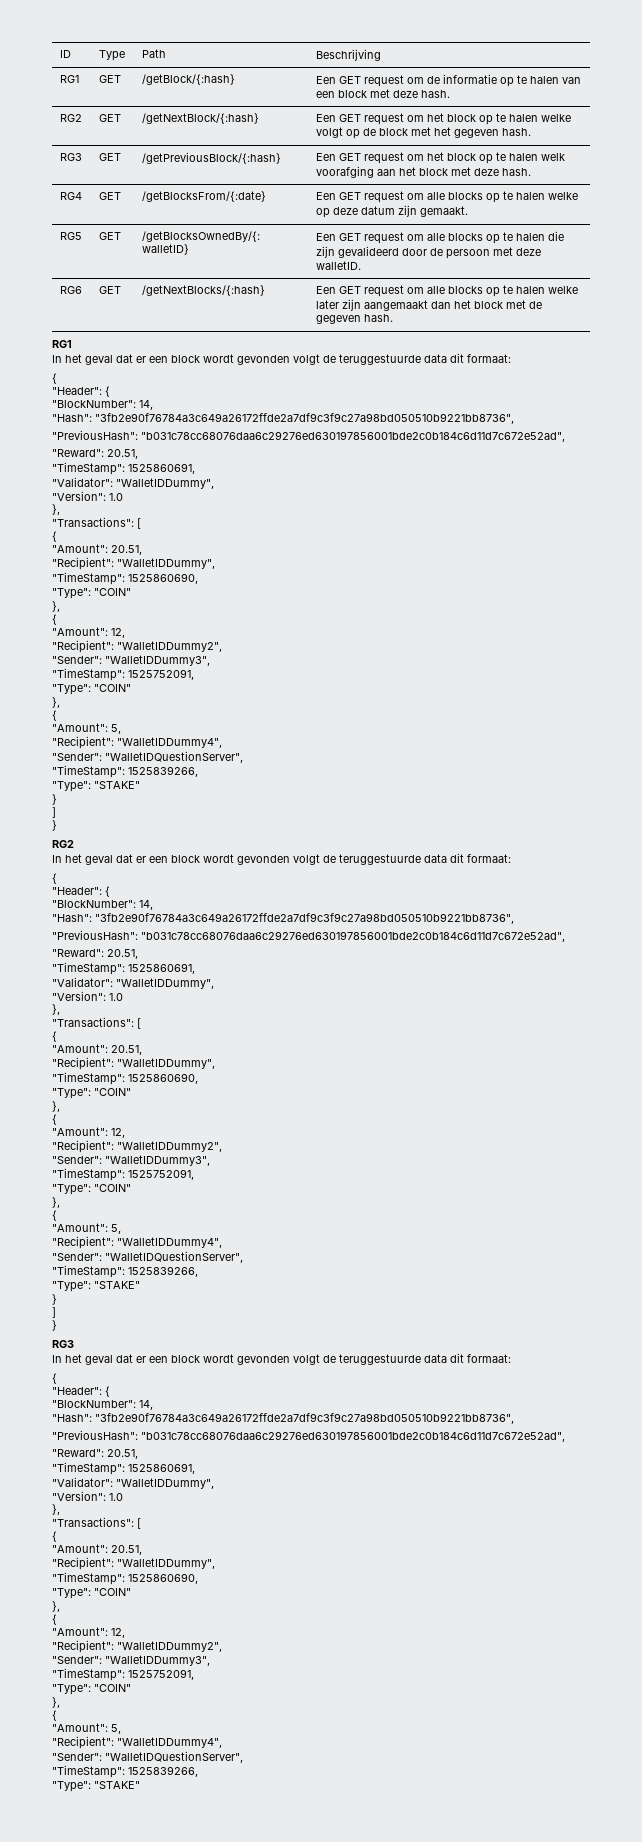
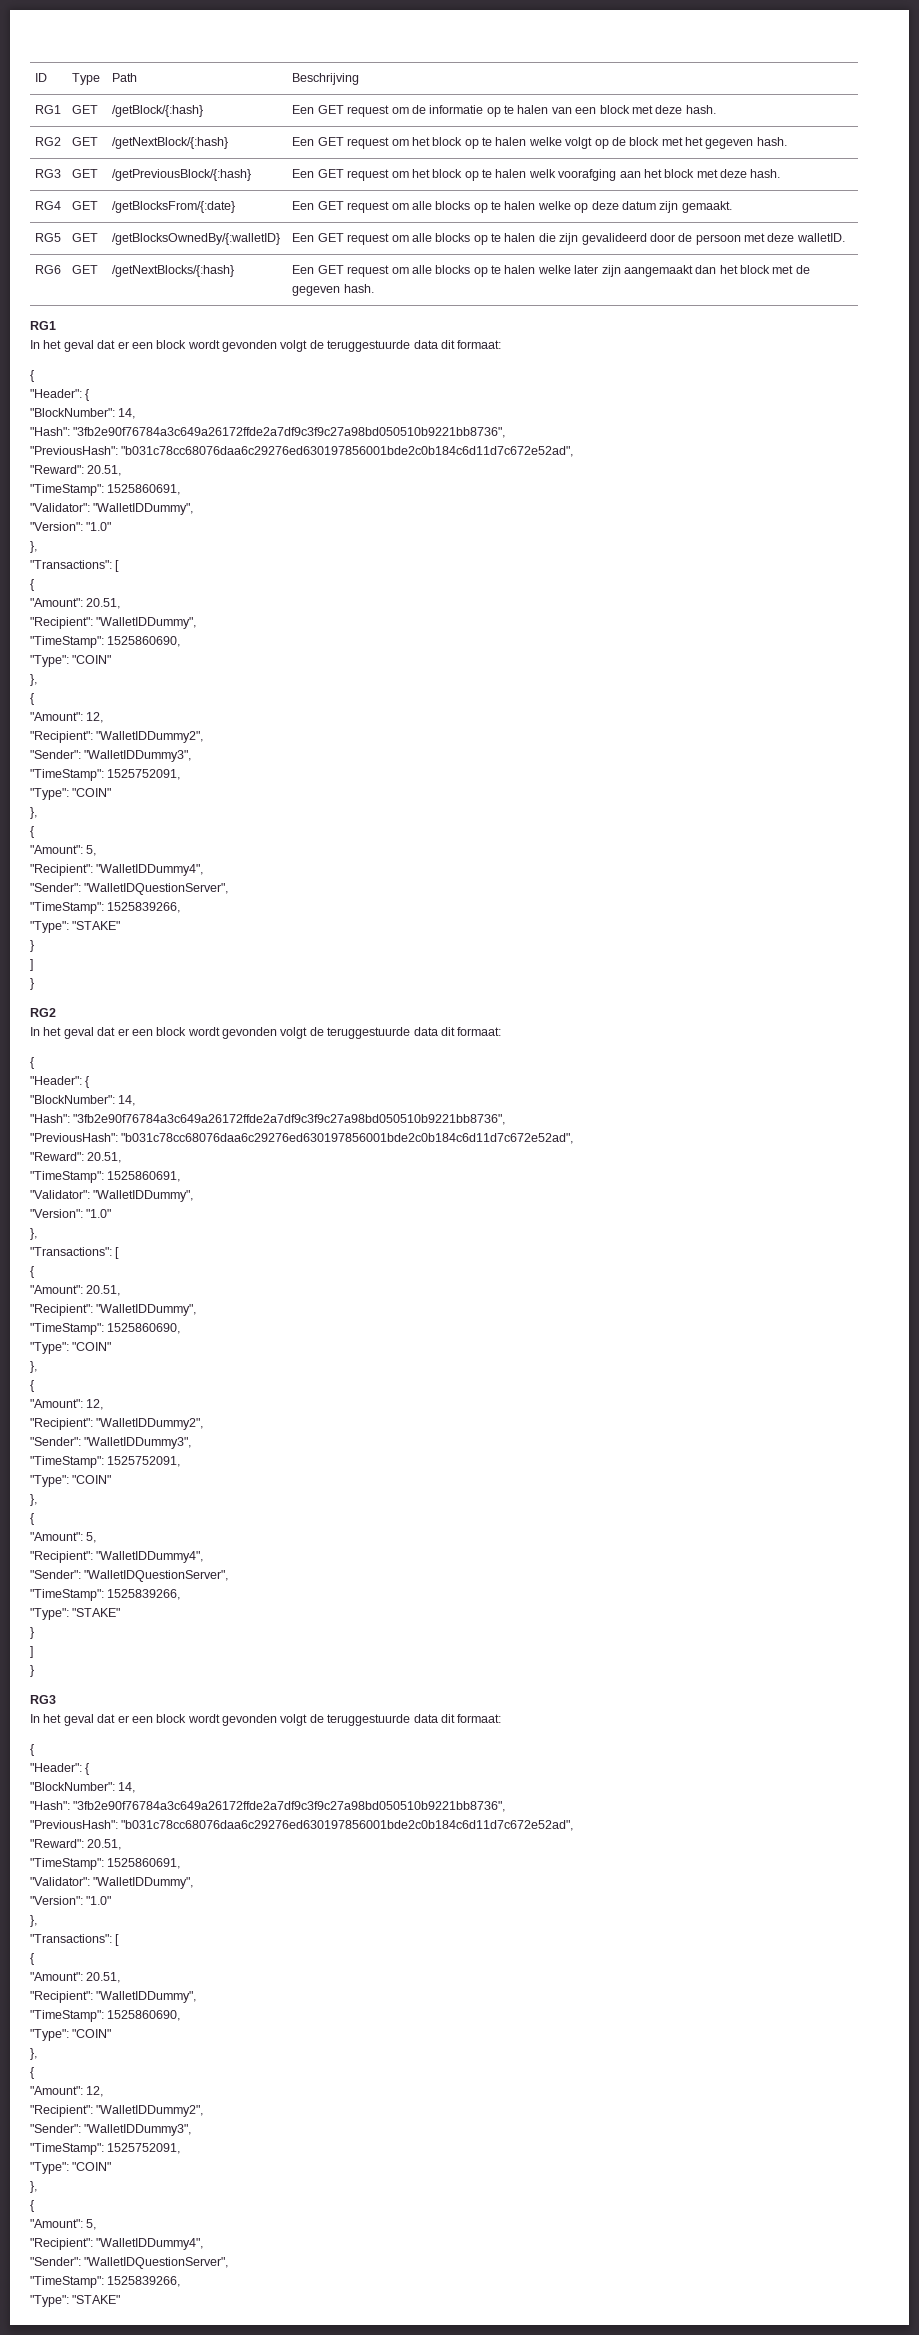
[109,493,123,501] 1.0 -> [86,522,112,531] "1.0"
[109,993,123,1001] 1.0 -> [86,1209,112,1218] "1.0"
[109,1493,123,1501] 1.0 -> [86,1896,112,1905] "1.0"

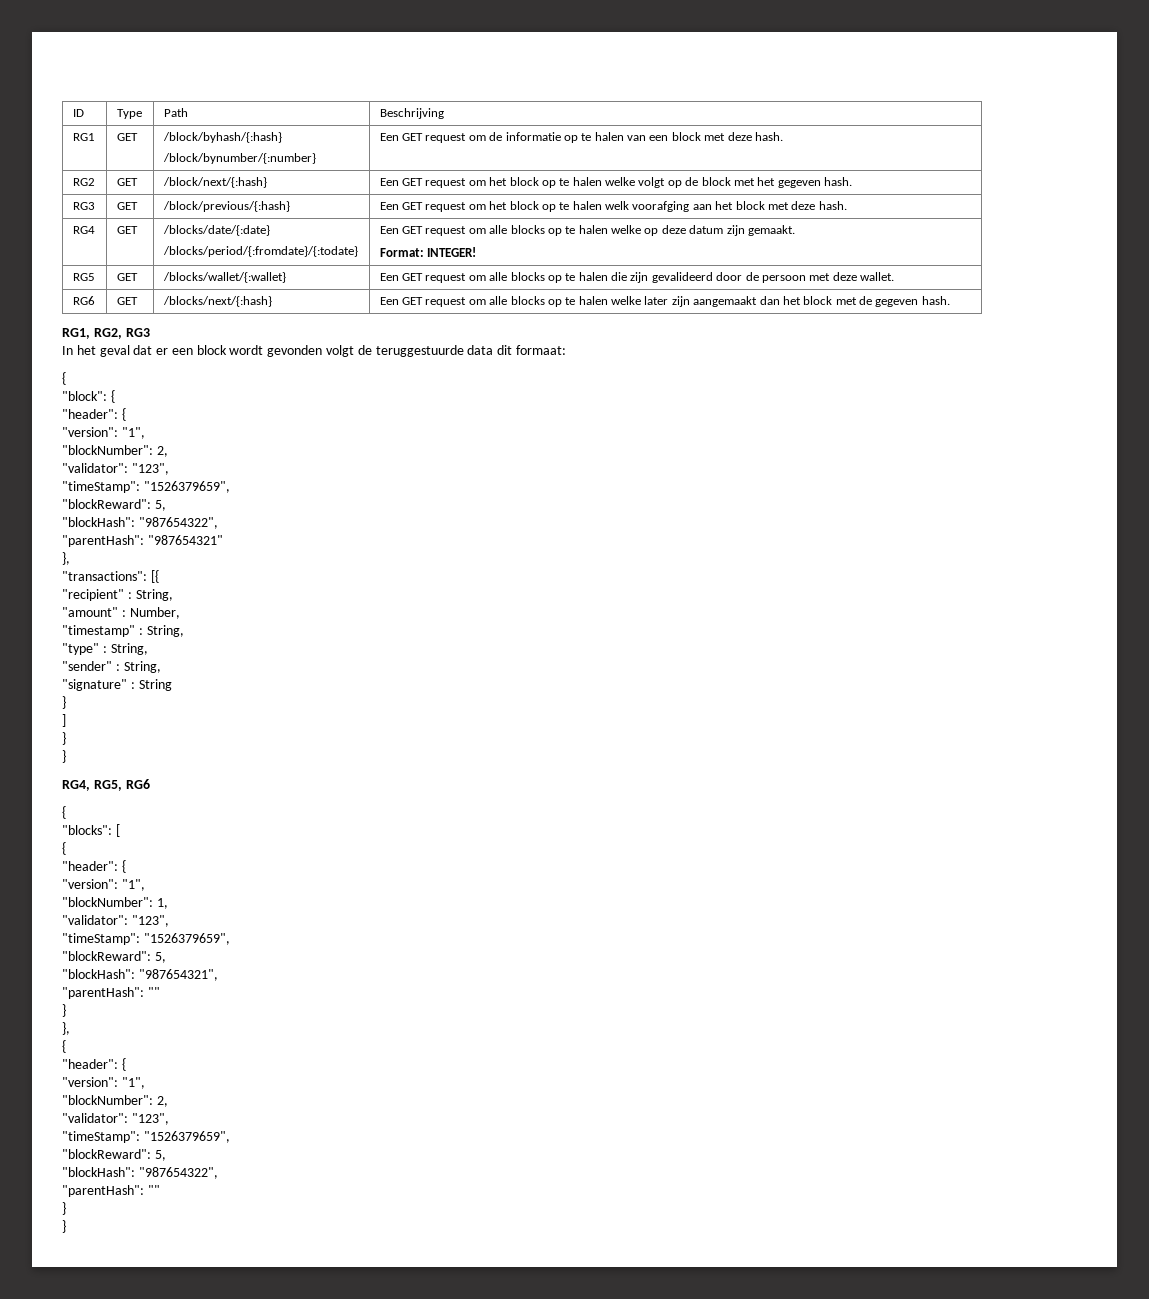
[112,105,204,117] /getBlock/{:hash} -> [162,132,282,143] [162,153,316,164] /block/byhash/{:hash} // /block/bynumber/{:number}
[112,137,229,149] /getNextBlock/{:hash} -> [162,177,267,188] /block/next/{:hash}
[112,169,252,181] /getPreviousBlock/{:hash} -> [162,201,290,212] /block/previous/{:hash}
[112,201,236,213] /getBlocksFrom/{:date} -> [162,225,270,236] [162,246,358,257] /blocks/date/{:date} // /blocks/period/{:fromdate}/{:todate}
(732, 207) none -> [379,247,477,257] // Format: INTEGER!
[112,233,281,245] /getBlocksOwnedBy/{:walletID} -> [162,272,286,283] /blocks/wallet/{:wallet}
[796,233,845,242] walletID. -> [860,272,895,281] wallet.
[112,265,235,277] /getNextBlocks/{:hash} -> [162,296,272,307] /blocks/next/{:hash}
[30,321,56,330] [30,340,502,352] [30,370,34,382] [30,389,90,401] [30,408,136,419] [30,427,506,438] [30,446,574,457] [30,465,122,476] [30,484,181,496] [30,503,194,515] [30,522,112,531] [30,541,37,553] [30,560,120,572] [30,579,34,591] [30,598,121,609] [30,617,197,629] [30,636,181,648] [30,655,112,667] [30,674,37,686] [30,693,34,705] [30,712,104,723] [30,731,204,743] [30,750,192,762] [30,769,181,781] [30,788,112,800] [30,807,37,819] [30,826,34,838] [30,845,97,856] [30,864,204,876] [30,883,229,895] [30,902,181,914] [30,921,121,933] [30,940,34,952] [30,959,33,971] [30,978,34,990] [30,1008,56,1017] [30,1027,502,1039] [30,1057,34,1069] [30,1076,90,1088] [30,1095,136,1106] [30,1114,506,1125] [30,1133,574,1144] [30,1152,122,1163] [30,1171,181,1183] [30,1190,194,1202] [30,1209,112,1218] [30,1228,37,1240] [30,1247,120,1259] [30,1266,34,1278] [30,1285,121,1296] [30,1304,197,1316] [30,1323,181,1335] [30,1342,112,1354] [30,1361,37,1373] [30,1380,34,1392] [30,1399,104,1410] [30,1418,204,1430] [30,1437,192,1449] [30,1456,181,1468] [30,1475,112,1487] [30,1494,37,1506] [30,1513,34,1525] [30,1532,97,1543] [30,1551,204,1563] [30,1570,229,1582] [30,1589,181,1601] [30,1608,121,1620] [30,1627,34,1639] [30,1646,33,1658] [30,1665,34,1677] RG1 // In het geval dat er een block wordt gevonden volgt de teruggestuurde data dit formaat: // { // "Header": { // "BlockNumber": 14, // "Hash": "3fb2e90f76784a3c649a26172ffde2a7df9c3f9c27a98bd050510b9221bb8736", // "PreviousHash": "b031c78cc68076daa6c29276ed630197856001bde2c0b184c6d11d7c672e52ad", // "Reward": 20.51, // "TimeStamp": 1525860691, // "Validator": "WalletIDDummy", // "Version": "1.0" // }, // "Transactions": [ // { // "Amount": 20.51, // "Recipient": "WalletIDDummy", // "TimeStamp": 1525860690, // "Type": "COIN" // }, // { // "Amount": 12, // "Recipient": "WalletIDDummy2", // "Sender": "WalletIDDummy3", // "TimeStamp": 1525752091, // "Type": "COIN" // }, // { // "Amount": 5, // "Recipient": "WalletIDDummy4", // "Sender": "WalletIDQuestionServer", // "TimeStamp": 1525839266, // "Type": "STAKE" // } // ] // } // RG2 // In het geval dat er een block wordt gevonden volgt de teruggestuurde data dit formaat: // { // "Header": { // "BlockNumber": 14, // "Hash": "3fb2e90f76784a3c649a26172ffde2a7df9c3f9c27a98bd050510b9221bb8736", // "PreviousHash": "b031c78cc68076daa6c29276ed630197856001bde2c0b184c6d11d7c672e52ad", // "Reward": 20.51, // "TimeStamp": 1525860691, // "Validator": "WalletIDDummy", // "Version": "1.0" // }, // "Transactions": [ // { // "Amount": 20.51, // "Recipient": "WalletIDDummy", // "TimeStamp": 1525860690, // "Type": "COIN" // }, // { // "Amount": 12, // "Recipient": "WalletIDDummy2", // "Sender": "WalletIDDummy3", // "TimeStamp": 1525752091, // "Type": "COIN" // }, // { // "Amount": 5, // "Recipient": "WalletIDDummy4", // "Sender": "WalletIDQuestionServer", // "TimeStamp": 1525839266, // "Type": "STAKE" // } // ] // } // -> [62,328,122,339] RG1, RG2,
[30,1763,90,1775] [30,1782,136,1793] [30,1801,506,1812] [30,1820,574,1831] [30,1839,122,1850] [30,1858,181,1870] [30,1877,194,1889] [30,1896,112,1905] [30,1915,37,1927] [30,1934,120,1946] [30,1953,34,1965] [30,1972,121,1983] [30,1991,197,2003] [30,2010,181,2022] [30,2029,112,2041] [30,2048,37,2060] [30,2067,34,2079] [30,2086,104,2097] [30,2105,204,2117] [30,2124,192,2136] [30,2143,181,2155] [30,2162,112,2174] [30,2181,37,2193] [30,2200,34,2212] [30,2219,97,2230] [30,2238,204,2250] [30,2257,229,2269] [30,2276,181,2288] [30,2295,121,2307] "Header": { // "BlockNumber": 14, // "Hash": "3fb2e90f76784a3c649a26172ffde2a7df9c3f9c27a98bd050510b9221bb8736", // "PreviousHash": "b031c78cc68076daa6c29276ed630197856001bde2c0b184c6d11d7c672e52ad", // "Reward": 20.51, // "TimeStamp": 1525860691, // "Validator": "WalletIDDummy", // "Version": "1.0" // }, // "Transactions": [ // { // "Amount": 20.51, // "Recipient": "WalletIDDummy", // "TimeStamp": 1525860690, // "Type": "COIN" // }, // { // "Amount": 12, // "Recipient": "WalletIDDummy2", // "Sender": "WalletIDDummy3", // "TimeStamp": 1525752091, // "Type": "COIN" // }, // { // "Amount": 5, // "Recipient": "WalletIDDummy4", // "Sender": "WalletIDQuestionServer", // "TimeStamp": 1525839266, // "Type": "STAKE" -> [62,390,115,403] [62,408,126,421] [62,427,145,439] [62,445,168,457] [62,463,169,475] [62,481,230,493] [62,499,166,511] [62,517,218,529] [62,535,223,547] [62,552,70,565] [62,570,159,583] [62,589,173,601] [62,607,180,619] [62,625,184,637] [62,643,148,655] [62,661,161,673] [62,679,172,691] [62,696,66,709] [62,714,66,727] [62,732,66,745] [62,750,66,763] [62,779,150,791] [62,806,66,819] [62,824,120,837] [62,842,66,855] [62,860,126,873] [62,879,145,891] [62,897,168,909] [62,915,169,927] [62,933,230,945] [62,951,166,963] [62,969,218,981] [62,987,160,999] [62,1004,66,1017] [62,1022,70,1035] [62,1040,66,1053] [62,1058,126,1071] [62,1077,145,1089] [62,1095,168,1107] [62,1113,169,1125] [62,1131,230,1143] [62,1149,166,1161] [62,1167,218,1179] [62,1185,160,1197] [62,1202,66,1215] [62,1220,66,1233] "block": { // "header": { // "version": "1", // "blockNumber": 2, // "validator": "123", // "timeStamp": "1526379659", // "blockReward": 5, // "blockHash": "987654322", // "parentHash": "987654321" // }, // "transactions": [{ // "recipient" : String, // "amount" : Number, // "timestamp" : String, // "type" : String, // "sender" : String, // "signature" : String // } // ] // } // } // RG4, RG5, RG6 // { // "blocks": [ // { // "header": { // "version": "1", // "blockNumber": 1, // "validator": "123", // "timeStamp": "1526379659", // "blockReward": 5, // "blockHash": "987654321", // "parentHash": "" // } // }, // { // "header": { // "version": "1", // "blockNumber": 2, // "validator": "123", // "timeStamp": "1526379659", // "blockReward": 5, // "blockHash": "987654322", // "parentHash": "" // } // }

